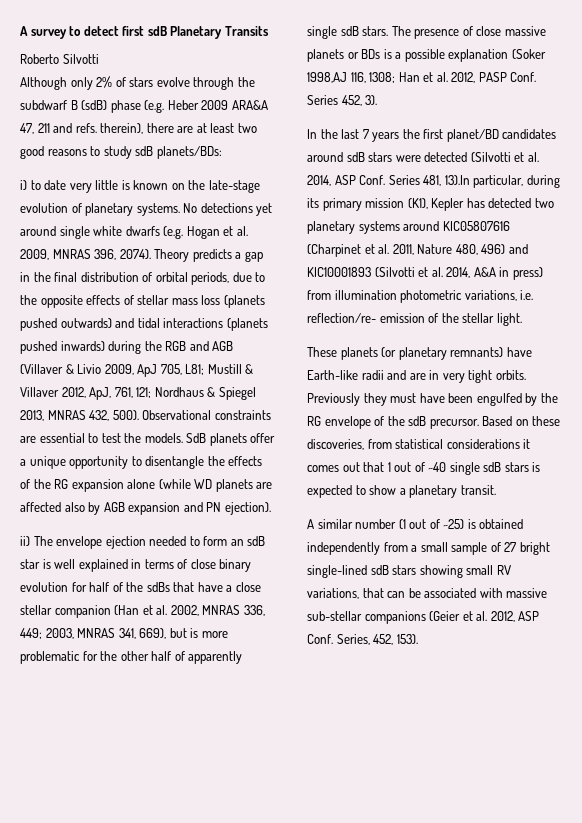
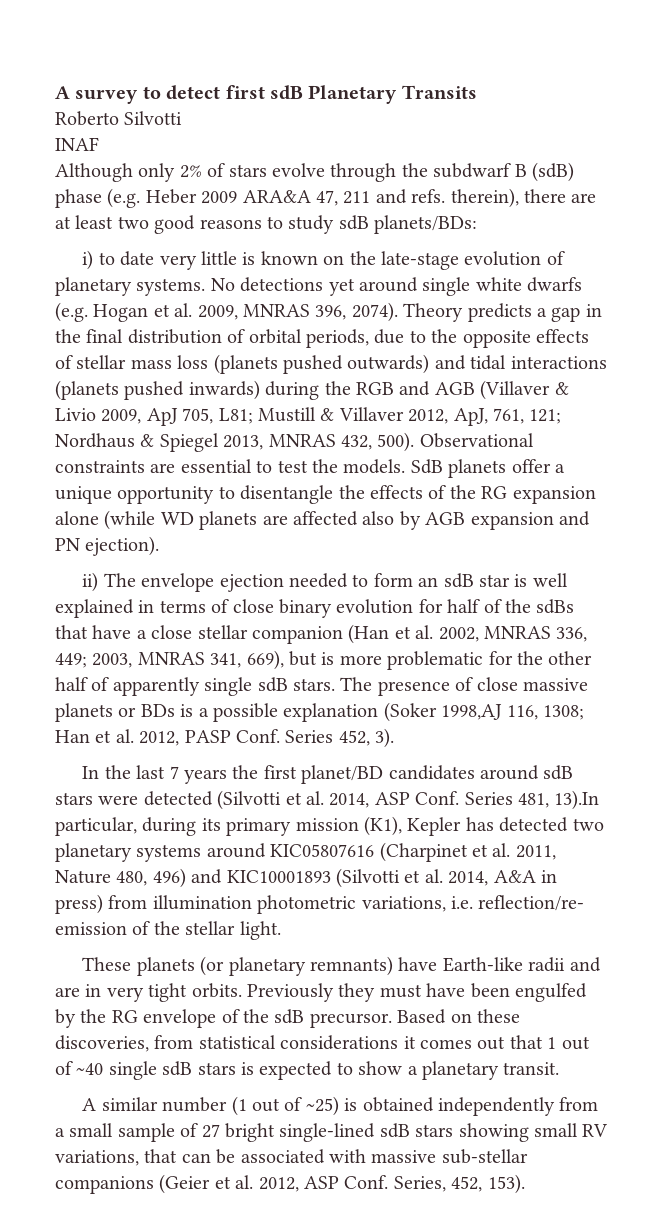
(99, 59) none -> [55,137,99,151] // INAF

